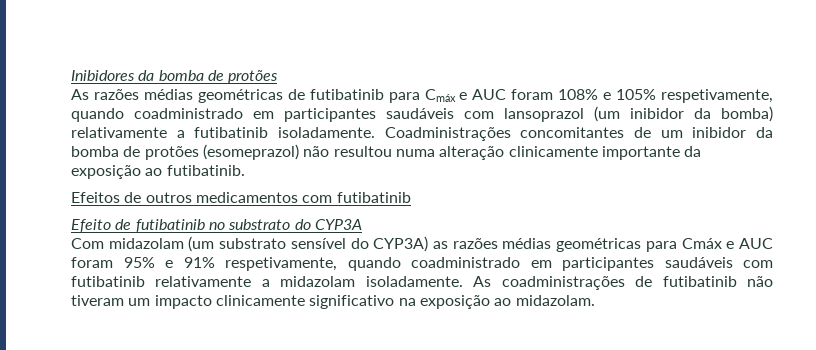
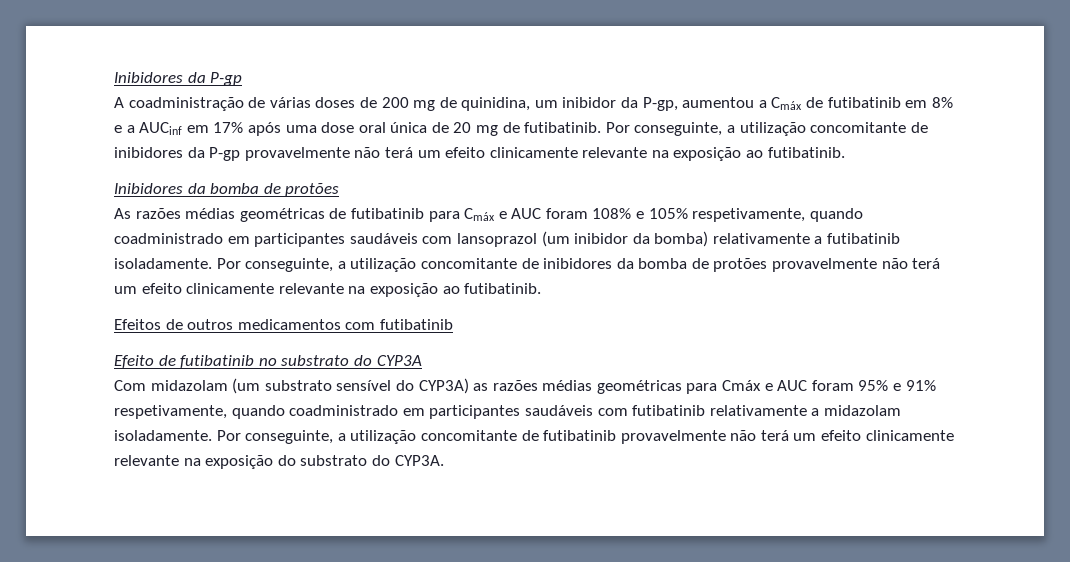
[71,70,155,81] Inibidores da -> [114,72,243,86] [114,97,953,111] [114,122,928,136] [114,147,845,161] [114,183,206,194] Inibidores da P-gp // A coadministração de várias doses de 200 mg de quinidina, um inibidor da P-gp, aumentou a Cmáx de futibatinib em 8% e a AUCinf em 17% após uma dose oral única de 20 mg de futibatinib. Por conseguinte, a utilização concomitante de inibidores da P-gp provavelmente não terá um efeito clinicamente relevante na exposição ao futibatinib. // Inibidores da
[384,127,773,141] [71,144,702,160] Coadministrações concomitantes de um inibidor da bomba de protões (esomeprazol) não resultou numa alteração clinicamente importante da -> [216,258,941,272] [114,283,366,294] Por conseguinte, a utilização concomitante de inibidores da bomba de protões provavelmente não terá um efeito clinicamente relevante na
[473,276,774,290] [71,295,595,309] As coadministrações de futibatinib não tiveram um impacto clinicamente significativo na exposição ao midazolam. -> [216,430,954,444] [114,455,444,469] Por conseguinte, a utilização concomitante de futibatinib provavelmente não terá um efeito clinicamente relevante na exposição do substrato do CYP3A.

